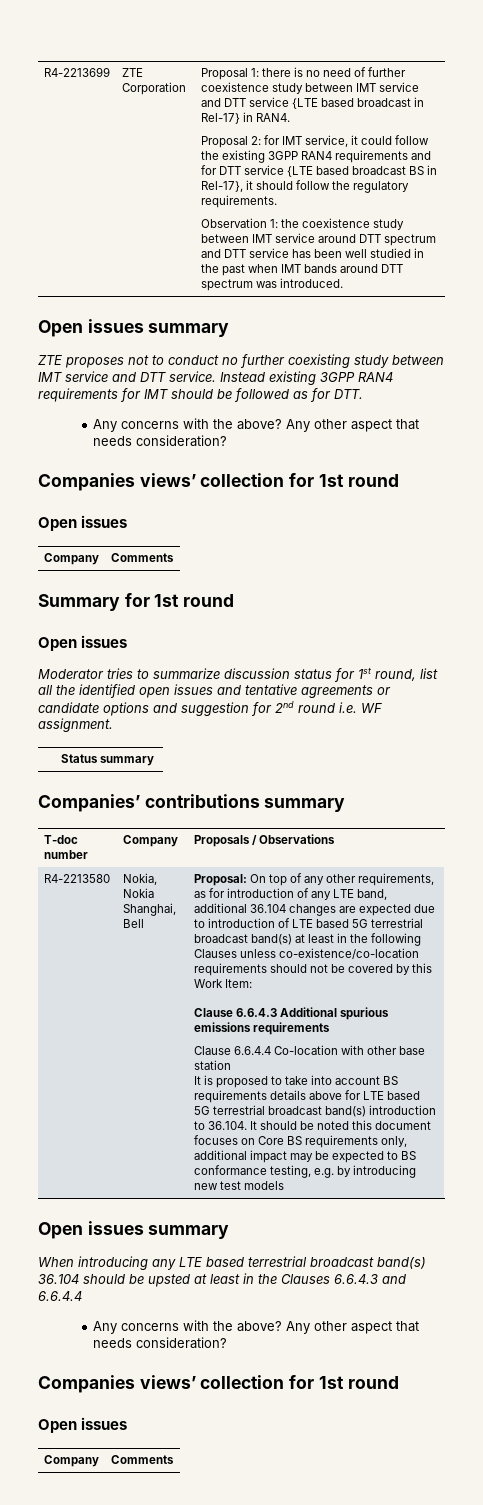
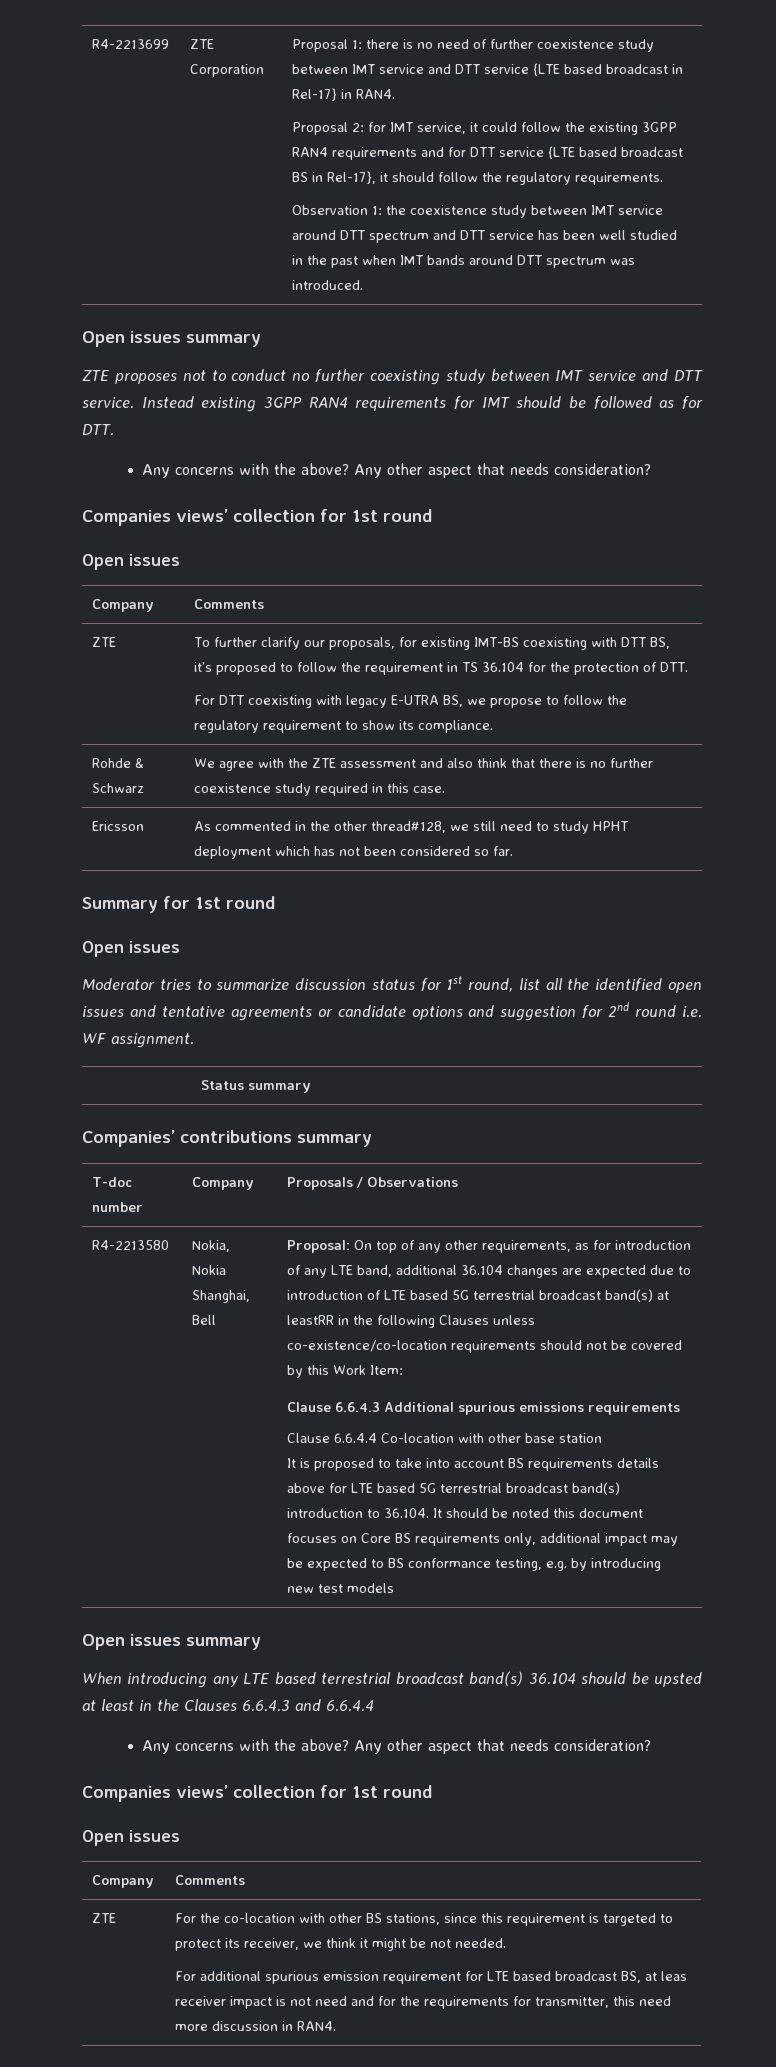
(174, 557) none -> [92,637,117,647] [194,637,671,650] [194,662,689,675] [194,695,628,708] [194,720,494,733] [92,758,145,768] [92,783,145,793] [194,758,654,771] [194,783,446,796] [92,821,145,831] [194,821,629,834] [194,846,514,859] // ZTE | To further clarify our proposals, for existing IMT-BS coexisting with DTT BS, it’s proposed to follow the requirement in TS 36.104 for the protection of DTT. // For DTT coexisting with legacy E-UTRA BS, we propose to follow the regulatory requirement to show its compliance. // Rohde & Schwarz | We agree with the ZTE assessment and also think that there is no further coexistence study required in this case. // Ericsson | As commented in the other thread#128, we still need to study HPHT deployment which has not been considered so far.
[308,934,335,943] least -> [287,1315,335,1325] leastRR
(174, 1459) none -> [92,1913,117,1923] [175,1913,674,1926] [175,1938,507,1951] [175,1971,688,1984] [175,1996,672,2009] [175,2021,337,2031] // ZTE | For the co-location with other BS stations, since this requirement is targeted to protect its receiver, we think it might be not needed. // For additional spurious emission requirement for LTE based broadcast BS, at leas receiver impact is not need and for the requirements for transmitter, this need more discussion in RAN4.

